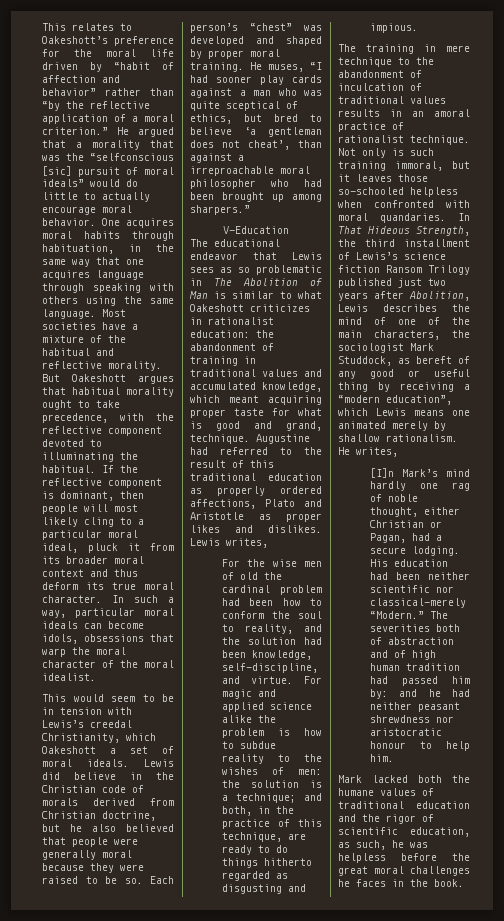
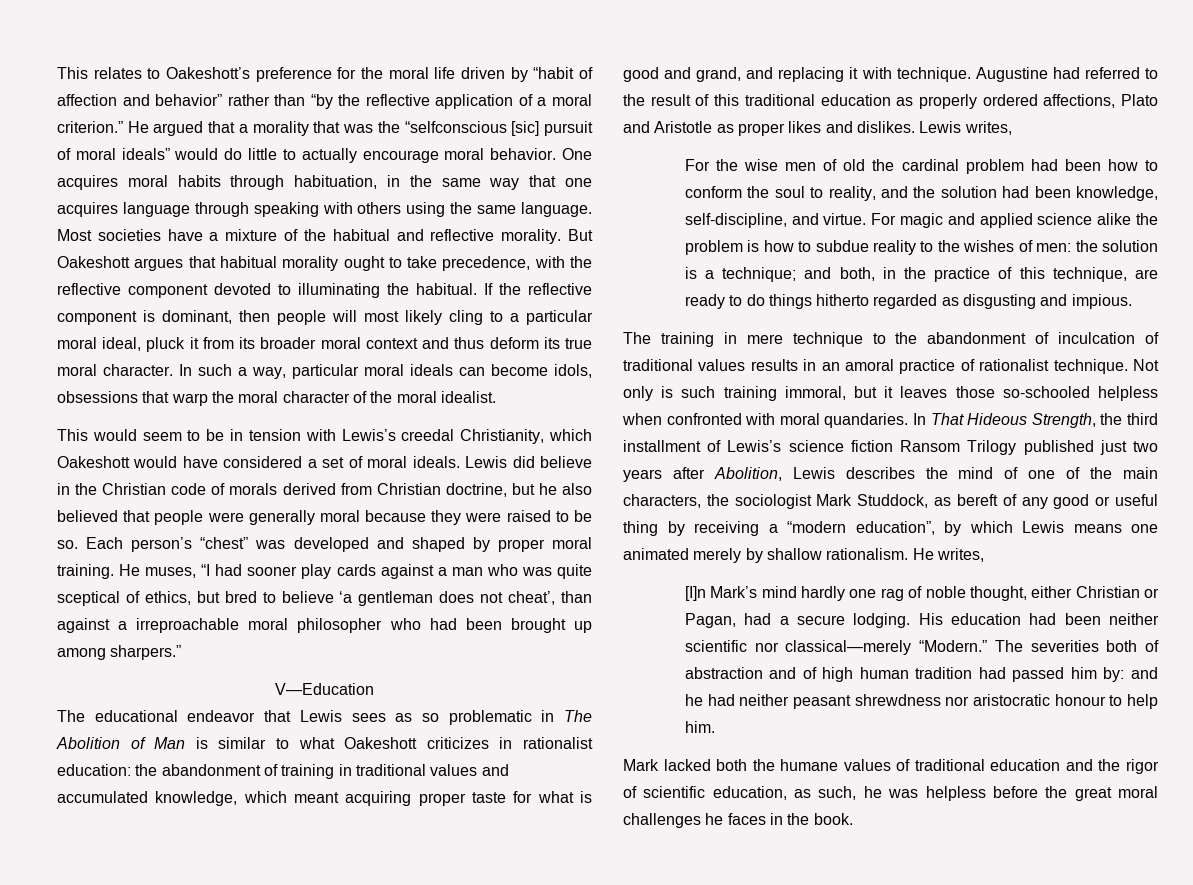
(96, 750) none -> [133,456,303,468] would have considered
(322, 426) none -> [746,67,892,82] and replacing it with
(452, 400) none -> [944,521,961,536] by

